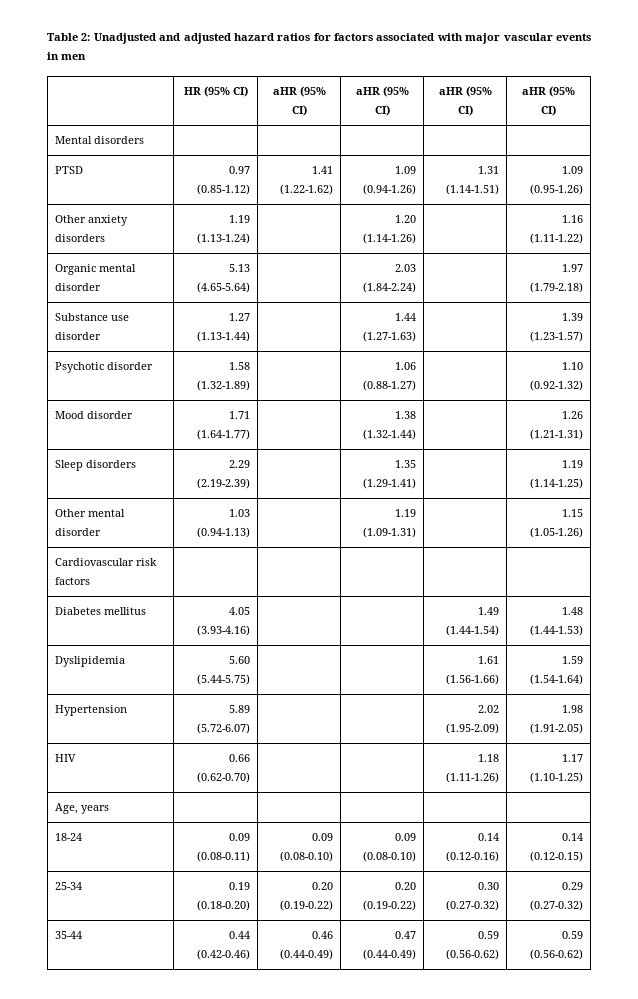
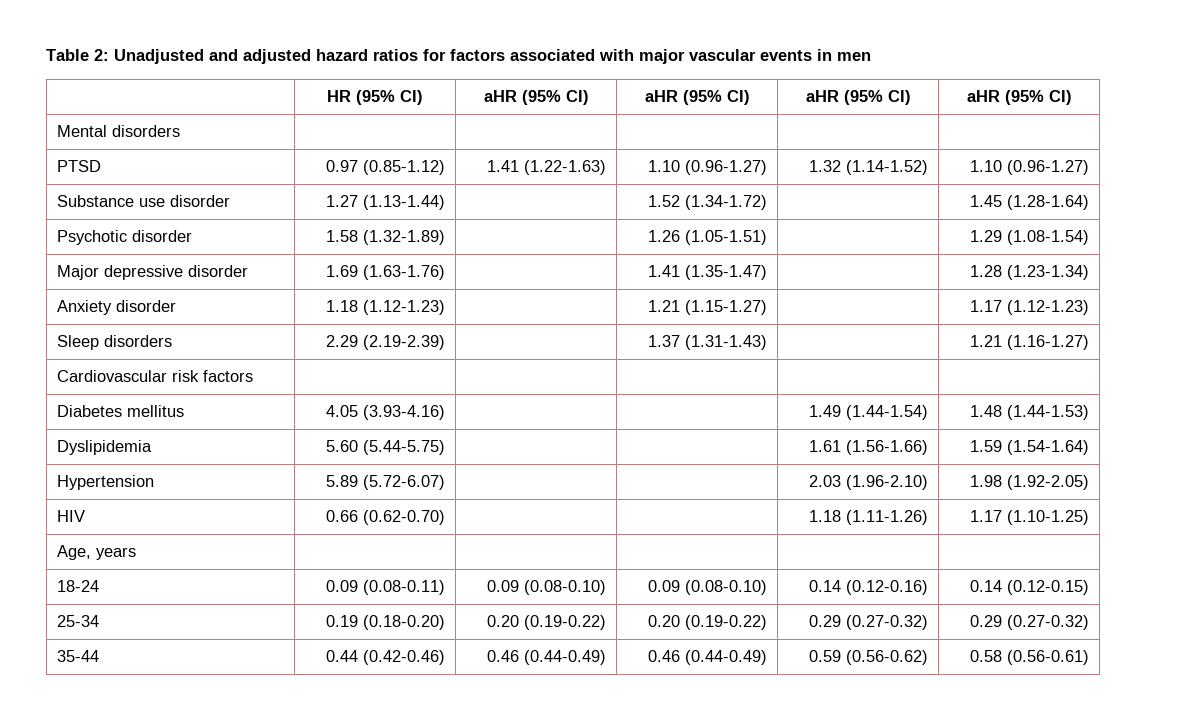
[279,184,333,195] [394,166,416,174] [362,184,416,195] [477,166,499,174] [445,184,499,195] [561,166,583,174] [529,184,583,195] [55,215,129,226] [55,234,106,242] [228,215,250,223] [196,233,250,244] [394,215,416,223] [362,233,416,244] [561,215,583,223] [529,233,583,244] [55,264,137,275] [55,283,102,291] [228,264,250,272] [196,282,250,293] [394,264,416,272] [362,282,416,293] [561,264,583,272] [529,282,583,293] (1.22-1.62) | 1.09 (0.94-1.26) | 1.31 (1.14-1.51) | 1.09 (0.95-1.26) // Other anxiety disorders | 1.19 (1.13-1.24) | | 1.20 (1.14-1.26) | | 1.16 (1.11-1.22) // Organic mental disorder | 5.13 (4.65-5.64) | | 2.03 (1.84-2.24) | | 1.97 (1.79-2.18) -> [523,160,606,175] [647,160,767,175] [808,160,928,175] [969,160,1089,175] (1.22-1.63) | 1.10 (0.96-1.27) | 1.32 (1.14-1.52) | 1.10 (0.96-1.27)
[394,313,416,321] [362,331,416,342] [561,313,583,321] [529,331,583,342] 1.44 (1.27-1.63) | | 1.39 (1.23-1.57) -> [647,195,767,210] [969,195,1089,210] 1.52 (1.34-1.72) | | 1.45 (1.28-1.64)
[394,362,416,370] [362,380,416,391] [561,362,583,370] [529,380,583,391] [55,411,134,419] [228,411,250,419] [196,429,250,440] [394,411,416,419] [362,429,416,440] [561,411,583,419] [529,429,583,440] [55,460,137,471] [228,460,250,468] [196,478,250,489] [394,460,416,468] [362,478,416,489] [561,460,583,468] [529,478,583,489] [55,509,126,517] [55,528,102,536] [228,509,250,517] [196,527,250,538] [394,509,416,517] [362,527,416,538] [561,509,583,517] [529,527,583,538] 1.06 (0.88-1.27) | | 1.10 (0.92-1.32) // Mood disorder | 1.71 (1.64-1.77) | | 1.38 (1.32-1.44) | | 1.26 (1.21-1.31) // Sleep disorders | 2.29 (2.19-2.39) | | 1.35 (1.29-1.41) | | 1.19 (1.14-1.25) // Other mental disorder | 1.03 (0.94-1.13) | | 1.19 (1.09-1.31) | | 1.15 (1.05-1.26) -> [647,230,767,245] [969,230,1089,245] [57,265,249,280] [325,265,445,280] [647,265,767,280] [969,265,1089,280] [57,300,177,315] [325,300,445,315] [647,300,767,315] [969,300,1089,315] [57,335,173,350] [325,335,445,350] [647,335,767,350] [969,335,1089,350] 1.26 (1.05-1.51) | | 1.29 (1.08-1.54) // Major depressive disorder | 1.69 (1.63-1.76) | | 1.41 (1.35-1.47) | | 1.28 (1.23-1.34) // Anxiety disorder | 1.18 (1.12-1.23) | | 1.21 (1.15-1.27) | | 1.17 (1.12-1.23) // Sleep disorders | 2.29 (2.19-2.39) | | 1.37 (1.31-1.43) | | 1.21 (1.16-1.27)
[477,705,499,713] [445,723,499,734] 2.02 (1.95-2.09) -> [808,475,928,490] 2.03 (1.96-2.10)
[529,723,583,734] (1.91-2.05) -> [1006,475,1089,490] (1.92-2.05)
[477,882,499,890] 0.30 -> [808,615,841,627] 0.29
[394,931,416,939] 0.47 -> [647,650,680,662] 0.46
[561,931,583,939] [529,949,583,960] 0.59 (0.56-0.62) -> [969,650,1089,665] 0.58 (0.56-0.61)

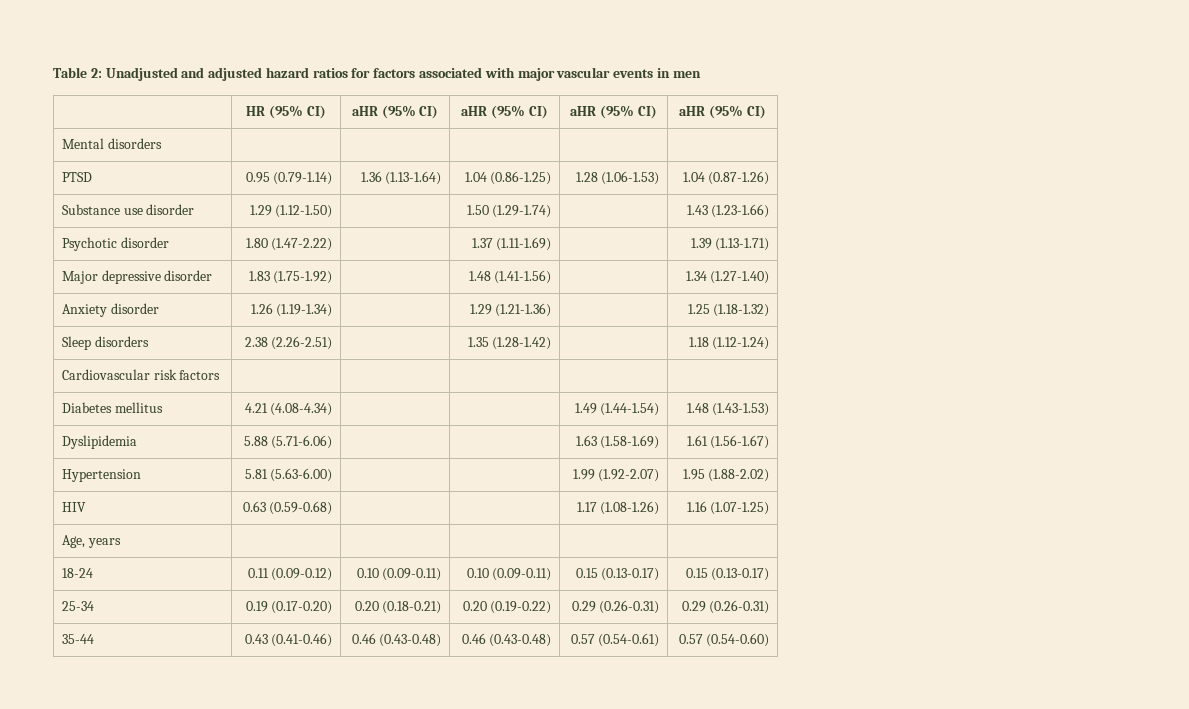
[325,160,445,175] [486,160,606,175] [647,160,767,175] [808,160,928,175] [969,160,1089,175] [57,195,231,207] [325,195,445,210] [647,195,767,210] [969,195,1089,210] [57,230,193,245] [325,230,445,245] [647,230,767,245] [969,230,1089,245] [57,265,249,280] [325,265,445,280] [647,265,767,280] [969,265,1089,280] [57,300,177,315] [325,300,445,315] [647,300,767,315] [969,300,1089,315] [57,335,173,350] [325,335,445,350] [647,335,767,350] [969,335,1089,350] 0.97 (0.85-1.12) | 1.41 (1.22-1.63) | 1.10 (0.96-1.27) | 1.32 (1.14-1.52) | 1.10 (0.96-1.27) // Substance use disorder | 1.27 (1.13-1.44) | | 1.52 (1.34-1.72) | | 1.45 (1.28-1.64) // Psychotic disorder | 1.58 (1.32-1.89) | | 1.26 (1.05-1.51) | | 1.29 (1.08-1.54) // Major depressive disorder | 1.69 (1.63-1.76) | | 1.41 (1.35-1.47) | | 1.28 (1.23-1.34) // Anxiety disorder | 1.18 (1.12-1.23) | | 1.21 (1.15-1.27) | | 1.17 (1.12-1.23) // Sleep disorders | 2.29 (2.19-2.39) | | 1.37 (1.31-1.43) | | 1.21 (1.16-1.27) -> [245,172,333,185] [360,171,442,185] [464,171,552,185] [575,171,660,185] [682,171,770,185] [61,204,195,215] [249,205,333,218] [466,205,552,218] [686,204,770,218] [61,237,169,251] [245,238,333,251] [471,237,552,251] [690,238,770,251] [61,270,213,284] [248,271,333,284] [468,270,552,284] [685,271,770,284] [61,303,159,317] [250,303,333,317] [469,303,552,317] [687,304,770,317] [61,336,149,350] [244,336,333,350] [467,337,552,350] [688,337,770,350] 0.95 (0.79-1.14) | 1.36 (1.13-1.64) | 1.04 (0.86-1.25) | 1.28 (1.06-1.53) | 1.04 (0.87-1.26) // Substance use disorder | 1.29 (1.12-1.50) | | 1.50 (1.29-1.74) | | 1.43 (1.23-1.66) // Psychotic disorder | 1.80 (1.47-2.22) | | 1.37 (1.11-1.69) | | 1.39 (1.13-1.71) // Major depressive disorder | 1.83 (1.75-1.92) | | 1.48 (1.41-1.56) | | 1.34 (1.27-1.40) // Anxiety disorder | 1.26 (1.19-1.34) | | 1.29 (1.21-1.36) | | 1.25 (1.18-1.32) // Sleep disorders | 2.38 (2.26-2.51) | | 1.35 (1.28-1.42) | | 1.18 (1.12-1.24)
[325,405,445,420] 4.05 (3.93-4.16) -> [244,403,333,416] 4.21 (4.08-4.34)
[1006,405,1089,420] (1.44-1.53) -> [712,403,770,416] (1.43-1.53)
[325,440,445,455] [808,440,928,455] [969,440,1089,455] [57,475,155,490] [325,475,445,490] [808,475,928,490] [969,475,1089,490] [57,510,86,522] [325,510,445,525] [808,510,928,525] [969,510,1089,525] [57,545,137,560] [57,580,100,592] [325,580,445,595] [486,580,606,595] [647,580,767,595] [808,580,928,595] [969,580,1089,595] 5.60 (5.44-5.75) | | | 1.61 (1.56-1.66) | 1.59 (1.54-1.64) // Hypertension | 5.89 (5.72-6.07) | | | 2.03 (1.96-2.10) | 1.98 (1.92-2.05) // HIV | 0.66 (0.62-0.70) | | | 1.18 (1.11-1.26) | 1.17 (1.10-1.25) // Age, years | | | | | // 18-24 | 0.09 (0.08-0.11) | 0.09 (0.08-0.10) | 0.09 (0.08-0.10) | 0.14 (0.12-0.16) | 0.14 (0.12-0.15) -> [243,435,333,449] [575,435,660,449] [686,435,770,449] [61,469,141,482] [244,468,333,482] [572,469,660,482] [682,469,770,482] [61,502,86,512] [242,501,333,515] [576,501,660,515] [686,501,770,515] [61,535,121,548] [61,568,93,578] [247,568,333,581] [356,568,442,581] [466,568,552,581] [575,568,660,581] [685,568,770,581] 5.88 (5.71-6.06) | | | 1.63 (1.58-1.69) | 1.61 (1.56-1.67) // Hypertension | 5.81 (5.63-6.00) | | | 1.99 (1.92-2.07) | 1.95 (1.88-2.02) // HIV | 0.63 (0.59-0.68) | | | 1.17 (1.08-1.26) | 1.16 (1.07-1.25) // Age, years | | | | | // 18-24 | 0.11 (0.09-0.12) | 0.10 (0.09-0.11) | 0.10 (0.09-0.11) | 0.15 (0.13-0.17) | 0.15 (0.13-0.17)
[362,615,445,630] [486,615,606,630] (0.18-0.20) | 0.20 (0.19-0.22) -> [271,601,333,614] [354,601,442,614] (0.17-0.20) | 0.20 (0.18-0.21)
[845,615,928,630] [969,615,1089,630] (0.27-0.32) | 0.29 (0.27-0.32) -> [599,600,660,614] [681,600,770,614] (0.26-0.31) | 0.29 (0.26-0.31)
[325,650,445,665] [486,650,606,665] [647,650,767,665] [808,650,928,665] [969,650,1089,665] 0.44 (0.42-0.46) | 0.46 (0.44-0.49) | 0.46 (0.44-0.49) | 0.59 (0.56-0.62) | 0.58 (0.56-0.61) -> [244,633,333,647] [351,633,442,647] [461,633,552,647] [570,633,660,647] [678,633,770,647] 0.43 (0.41-0.46) | 0.46 (0.43-0.48) | 0.46 (0.43-0.48) | 0.57 (0.54-0.61) | 0.57 (0.54-0.60)

